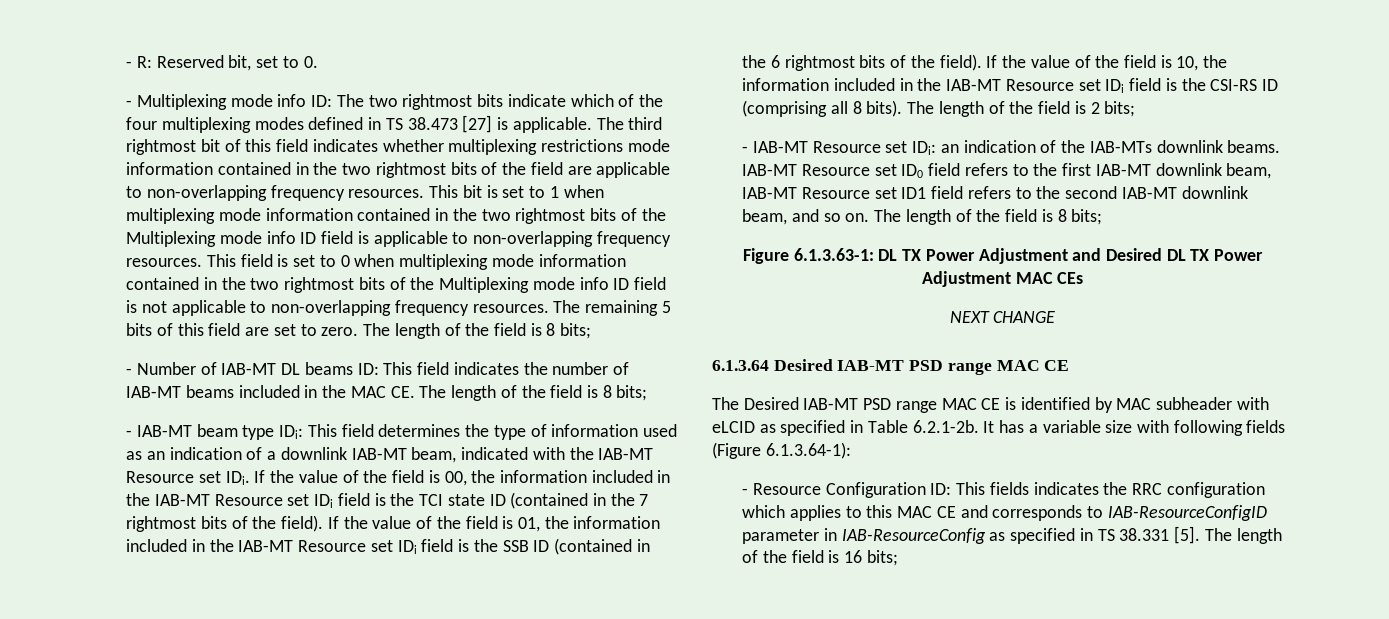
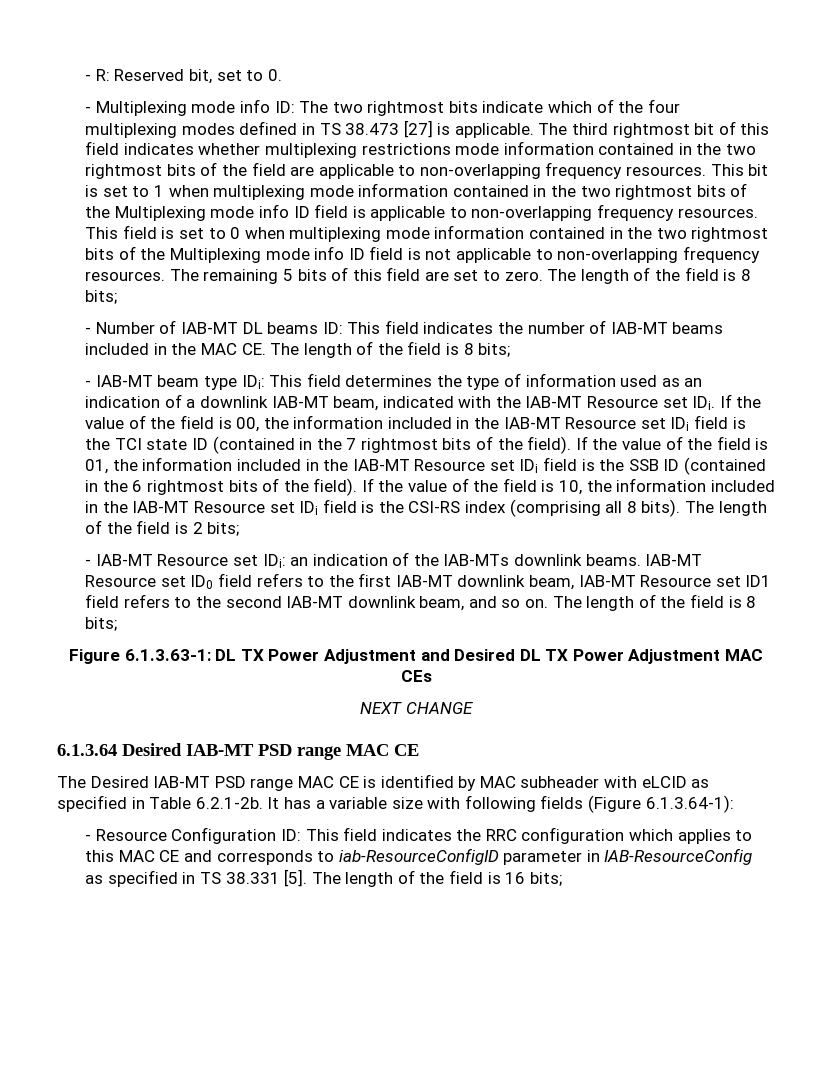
[1261,79,1278,91] ID -> [465,501,507,513] index
[989,482,1029,495] fields -> [343,827,378,841] field
[1107,505,1267,521] IAB-ResourceConfigID -> [338,848,499,865] iab-ResourceConfigID

